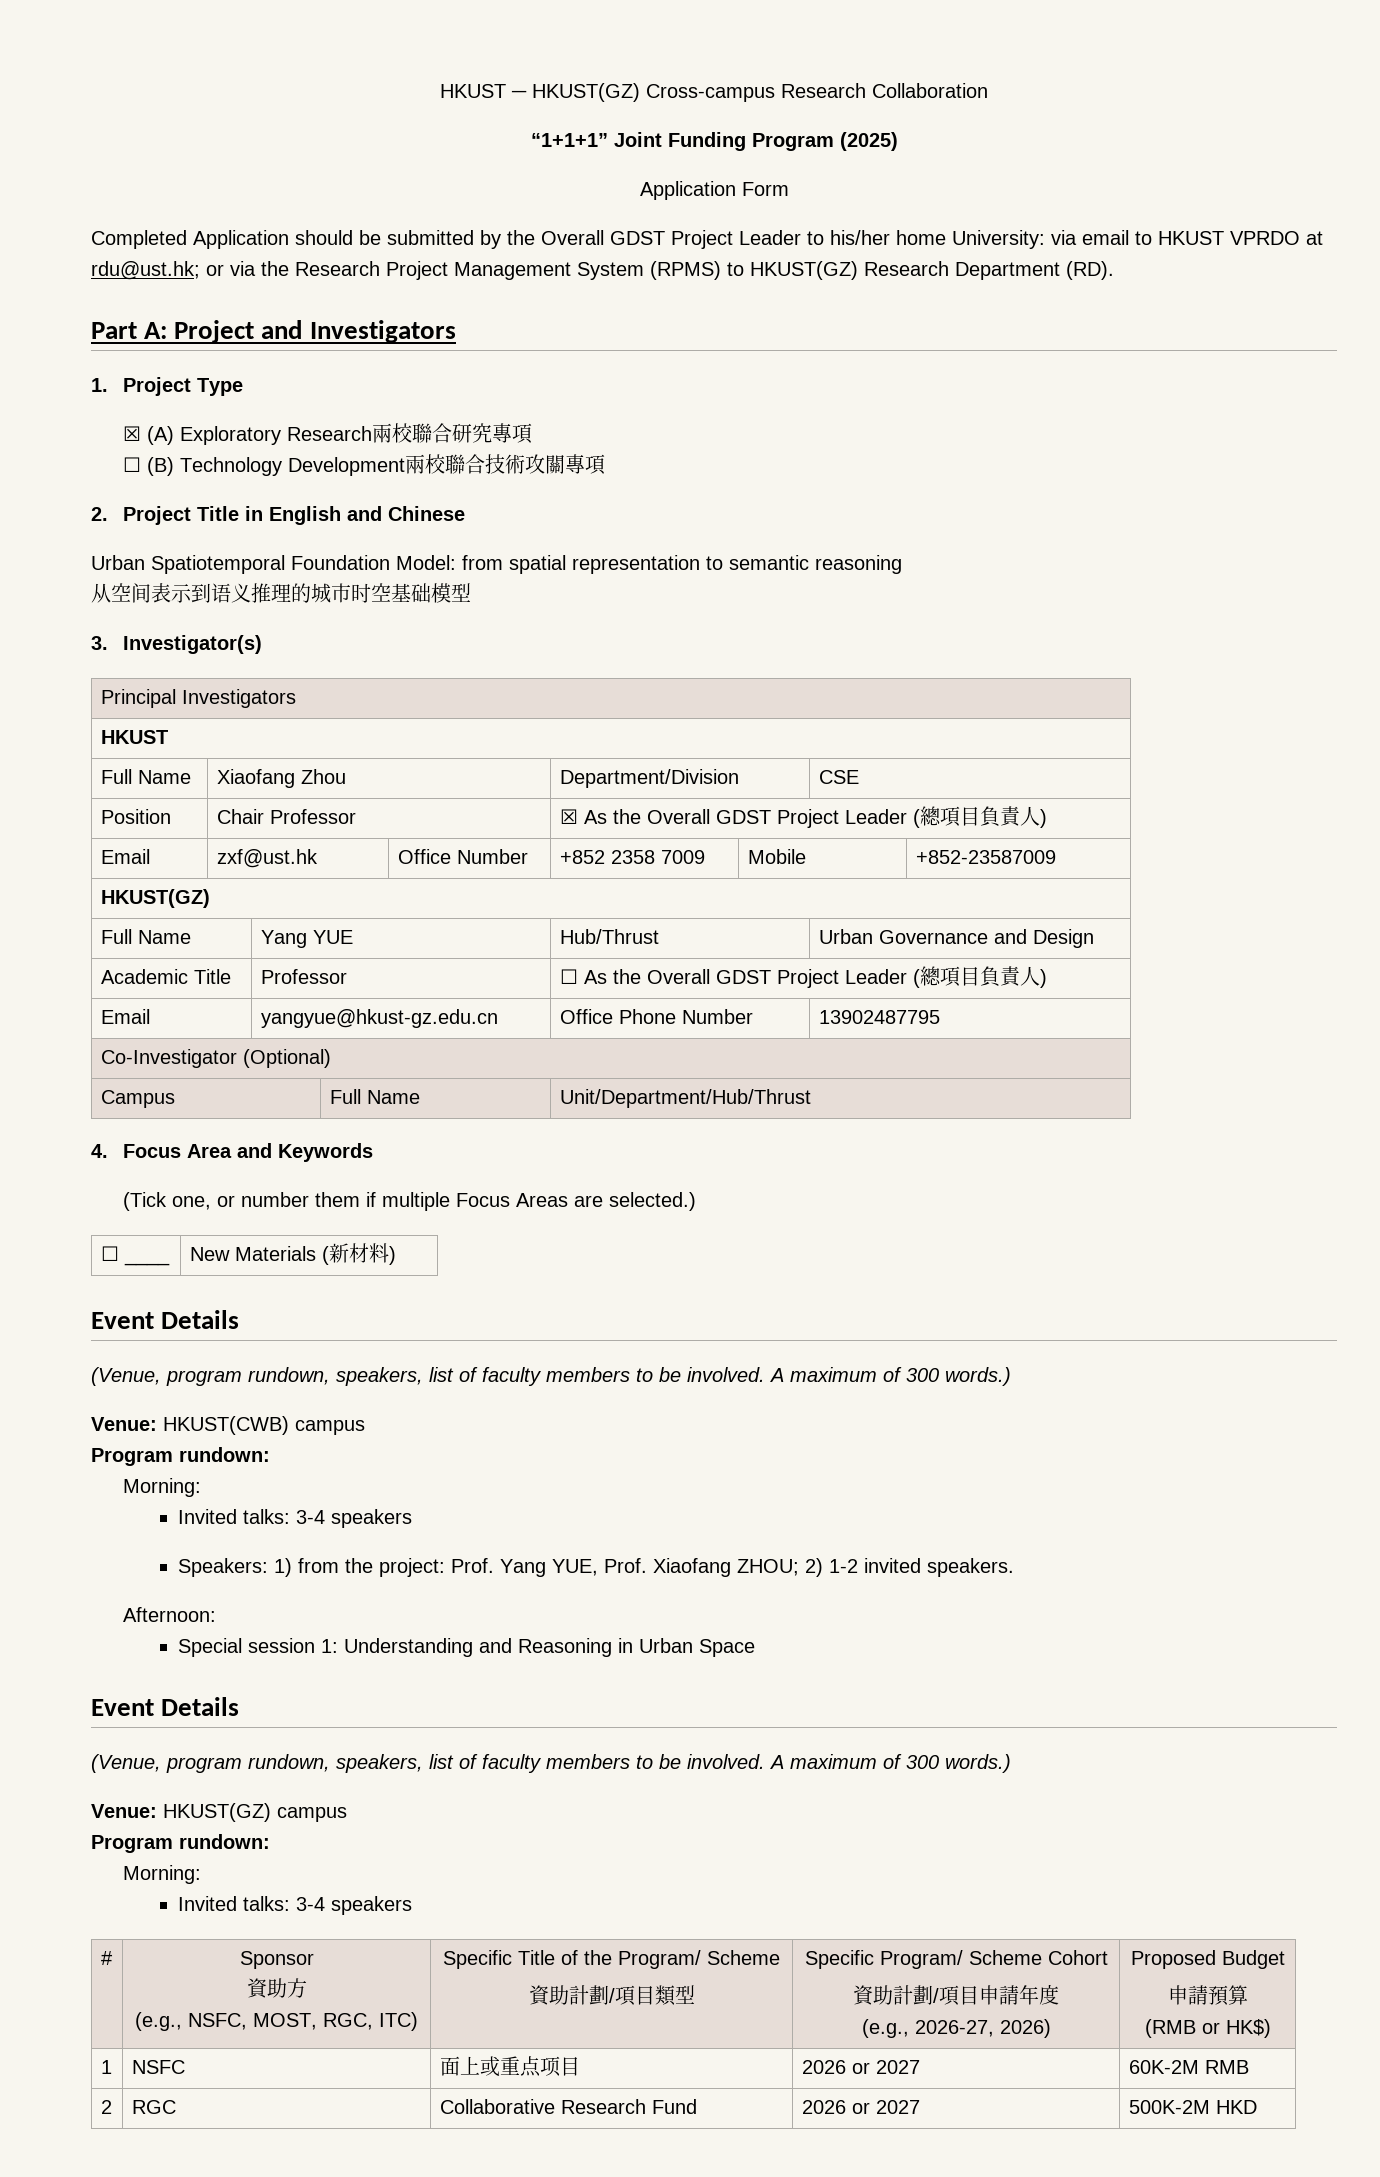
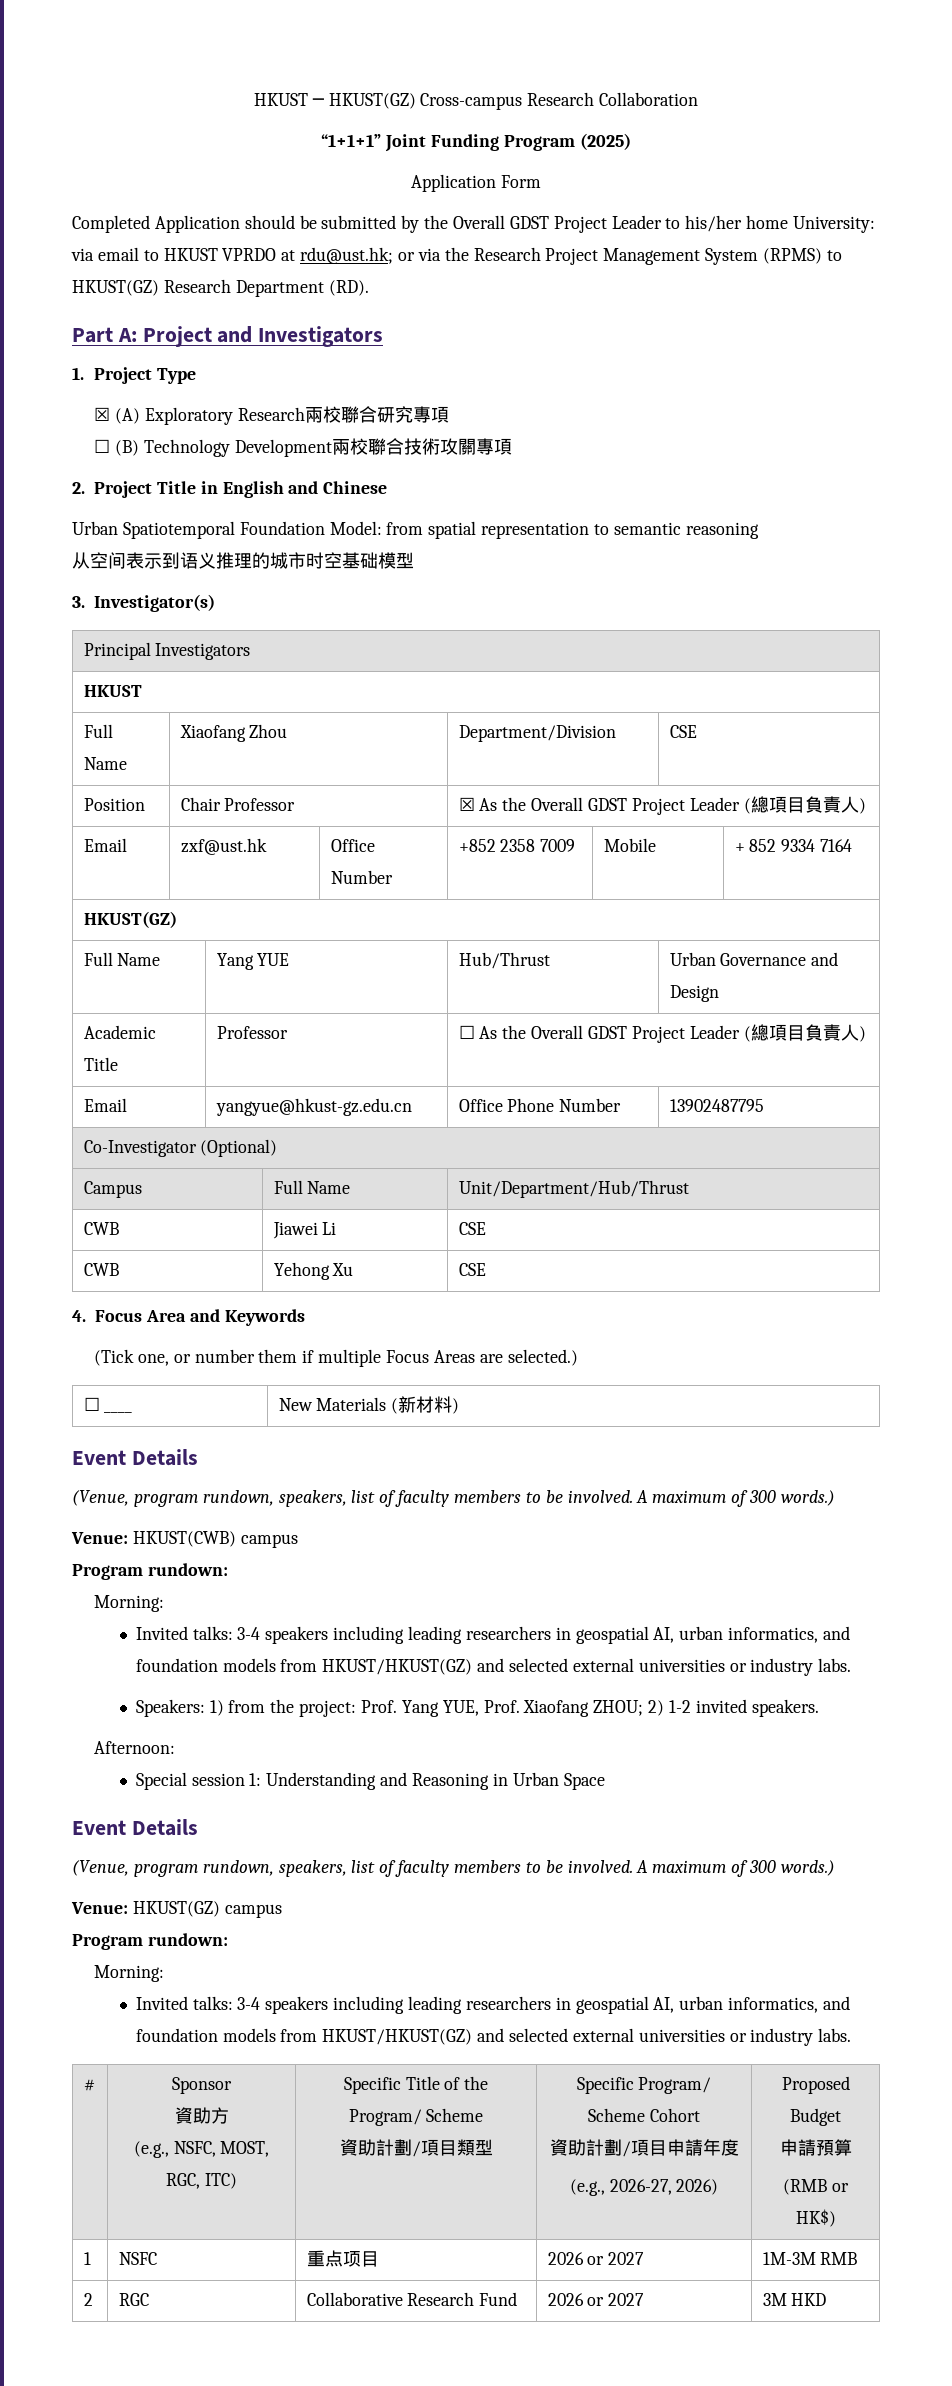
[915,850,1056,864] +852-23587009 -> [734,839,853,852] + 852 9334 7164
(811, 1098) none -> [83,1222,119,1235] [272,1222,337,1239] [458,1222,486,1235] [83,1263,119,1276] [273,1262,354,1280] [458,1263,486,1276] // CWB | Jiawei Li | CSE // CWB | Yehong Xu | CSE
(412, 1518) none -> [333,1626,851,1644] [135,1658,852,1676] including leading researchers in geospatial AI, urban informatics, and foundation models from HKUST/HKUST(GZ) and selected external universities or industry labs.
(412, 1905) none -> [333,1996,851,2014] [135,2028,852,2046] including leading researchers in geospatial AI, urban informatics, and foundation models from HKUST/HKUST(GZ) and selected external universities or industry labs.
[439,2056,500,2077] 面上或 -> (157, 2258) none
[1128,2060,1199,2074] 60K-2M -> [762,2252,816,2265] 1M-3M
[1128,2100,1210,2114] 500K-2M -> [762,2293,787,2306] 3M

